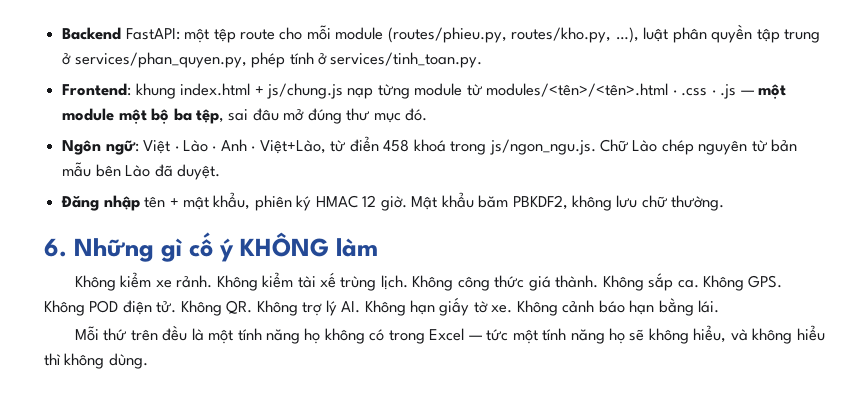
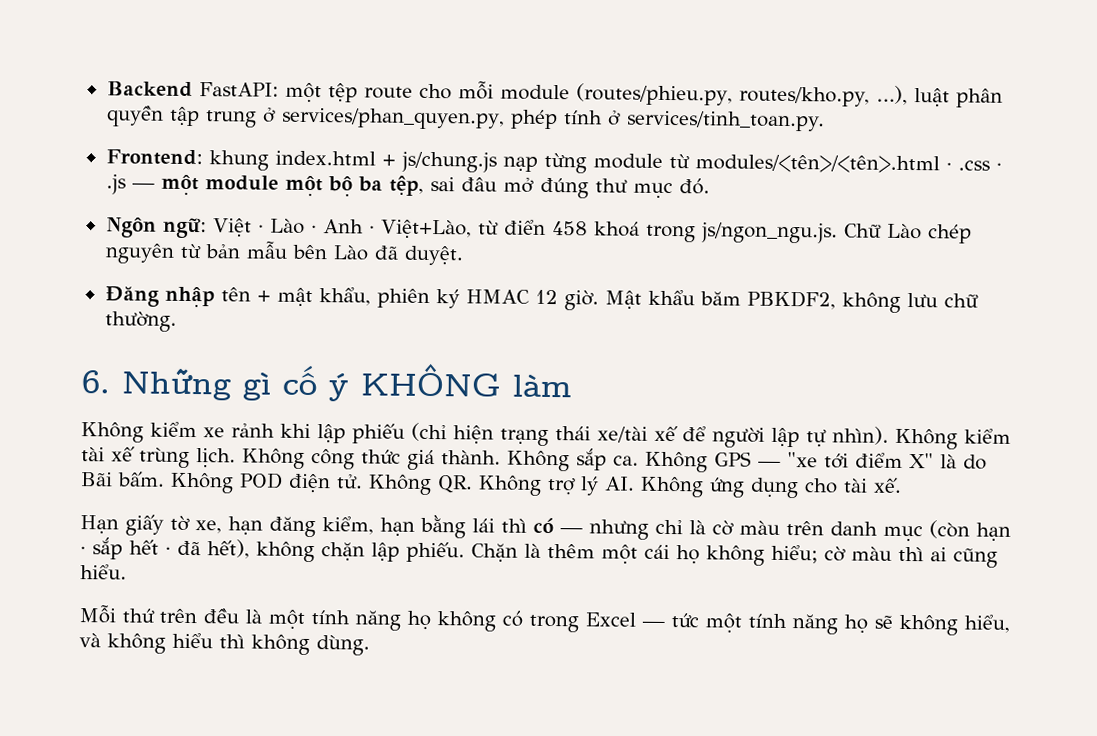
[176,275,213,288] rảnh. -> [231,422,889,448] rảnh khi lập phiếu (chỉ hiện trạng thái xe/tài xế để người lập tự nhìn).
[748,275,783,288] GPS. -> [714,451,987,470] [80,471,165,487] GPS — "xe tới điểm X" là do Bãi bấm.
[410,297,720,316] hạn giấy tờ xe. Không cảnh báo hạn bằng lái. -> [709,477,902,499] [80,514,1011,542] [80,537,998,568] [80,564,127,580] ứng dụng cho tài xế. // Hạn giấy tờ xe, hạn đăng kiểm, hạn bằng lái thì có — nhưng chỉ là cờ màu trên danh mục (còn hạn · sắp hết · đã hết), không chặn lập phiếu. Chặn là thêm một cái họ không hiểu; cờ màu thì ai cũng hiểu.

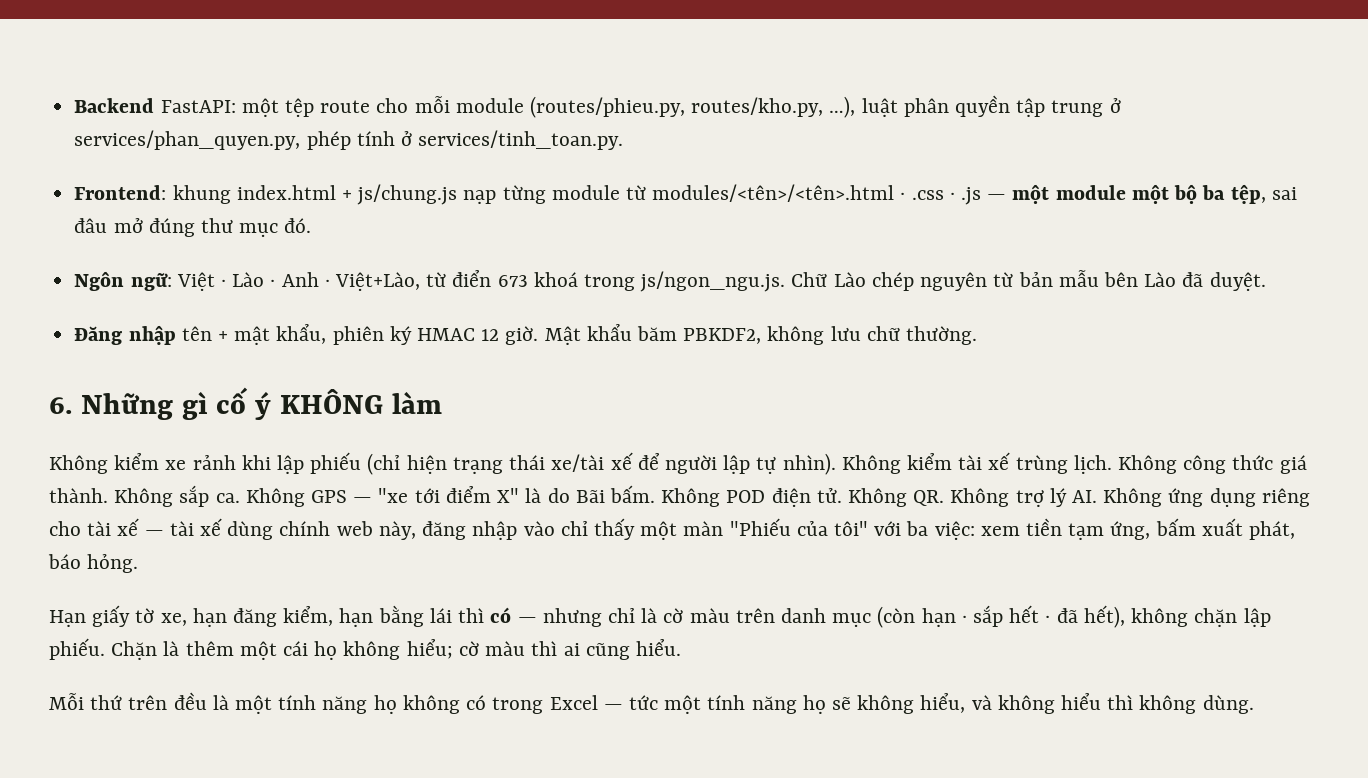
[551,221,588,236] 458 -> [497,275,528,287] 673
(799, 488) none -> [1261,488,1310,507] riêng
[873,477,902,493] xế. -> [117,518,1296,540] [48,554,139,573] xế — tài xế dùng chính web này, đăng nhập vào chỉ thấy một màn "Phiếu của tôi" với ba việc: xem tiền tạm ứng, bấm xuất phát, báo hỏng.

